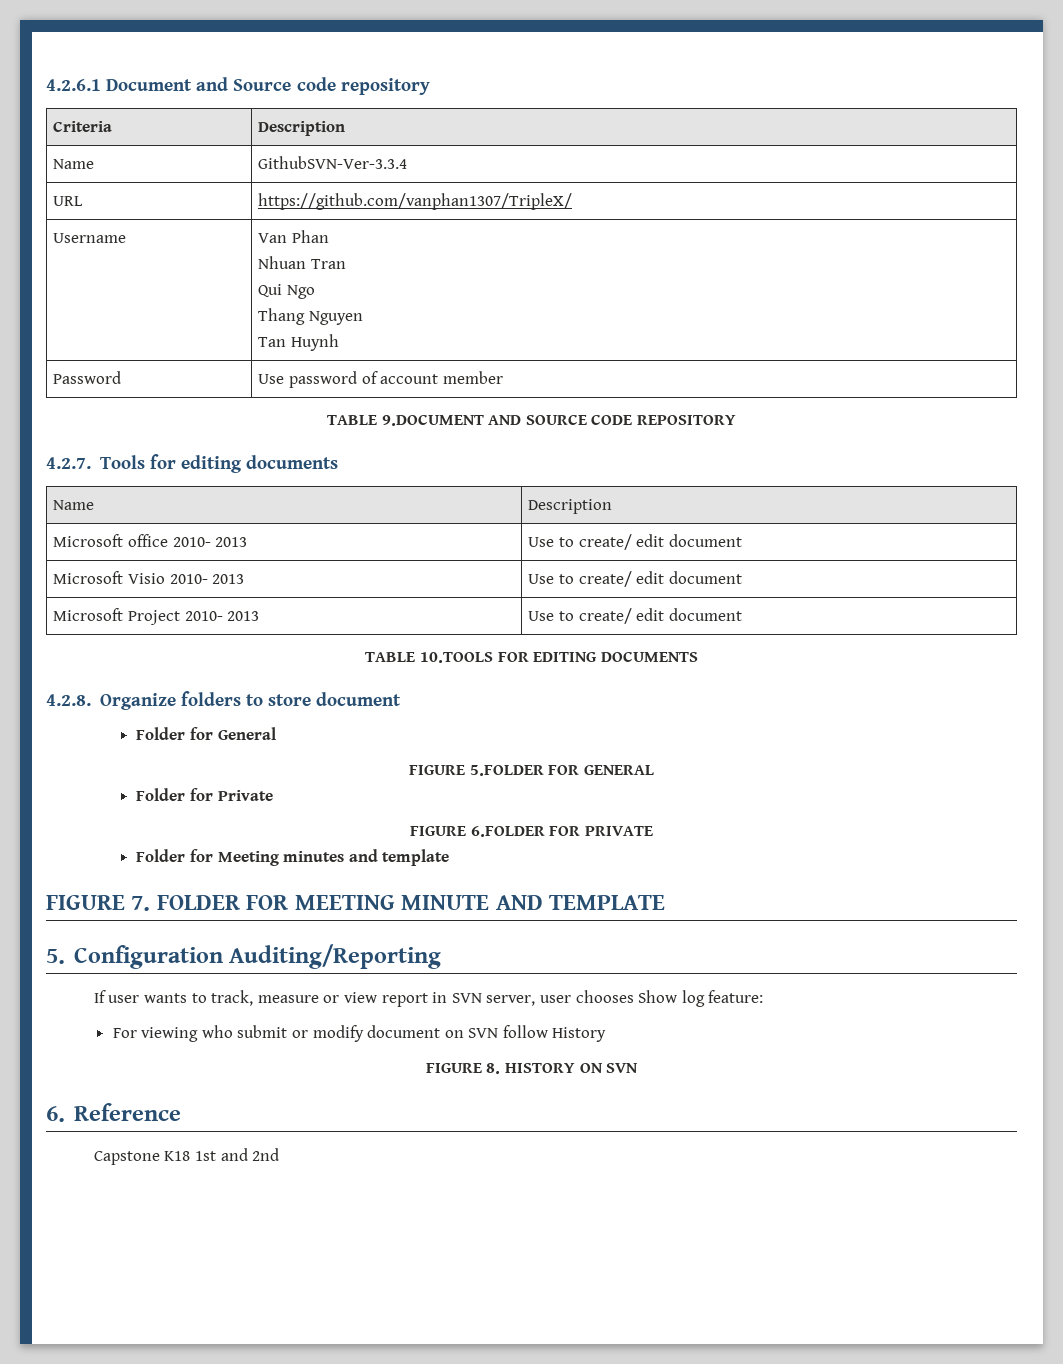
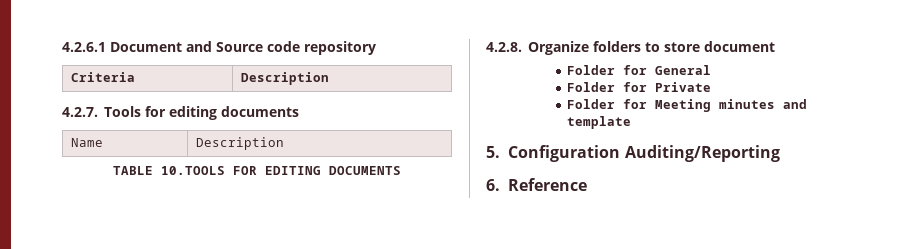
[53,159,95,169] [258,156,408,169] [53,196,84,206] [258,193,573,210] [53,233,127,243] [258,230,329,243] [258,256,346,269] [258,284,315,299] [258,308,363,325] [258,334,339,351] [53,371,122,384] [258,371,503,388] [327,414,736,426] // Name | GithubSVN-Ver-3.3.4 // URL | https://github.com/vanphan1307/TripleX/ // Username | Van Phan // Nhuan Tran // Qui Ngo // Thang Nguyen // Tan Huynh // Password | Use password of account member // TABLE 9.DOCUMENT AND SOURCE CODE REPOSITORY -> (330, 78) none
[53,534,248,547] [528,534,742,550] [53,571,245,584] [528,571,742,587] [53,608,260,625] [528,608,742,624] // Microsoft office 2010- 2013 | Use to create/ edit document // Microsoft Visio 2010- 2013 | Use to create/ edit document // Microsoft Project 2010- 2013 | Use to create/ edit document -> (285, 143) none
[409,765,654,776] // FIGURE 5.FOLDER FOR GENERAL -> (712, 70) none
[410,826,653,837] // FIGURE 6.FOLDER FOR PRIVATE -> (712, 87) none
[46,895,666,911] [46,944,441,969] [93,990,764,1007] [112,1025,607,1042] [425,1063,639,1074] [46,1103,181,1122] [93,1148,280,1165] FIGURE 7. FOLDER FOR MEETING MINUTE AND TEMPLATE // 5. Configuration Auditing/Reporting // If user wants to track, measure or view report in SVN server, user chooses Show log feature: // For viewing who submit or modify document on SVN follow History // FIGURE 8. HISTORY ON SVN // 6. Reference // Capstone K18 1st and 2nd -> [486,145,780,162] [486,178,588,191] 5. Configuration Auditing/Reporting // 6. Reference

